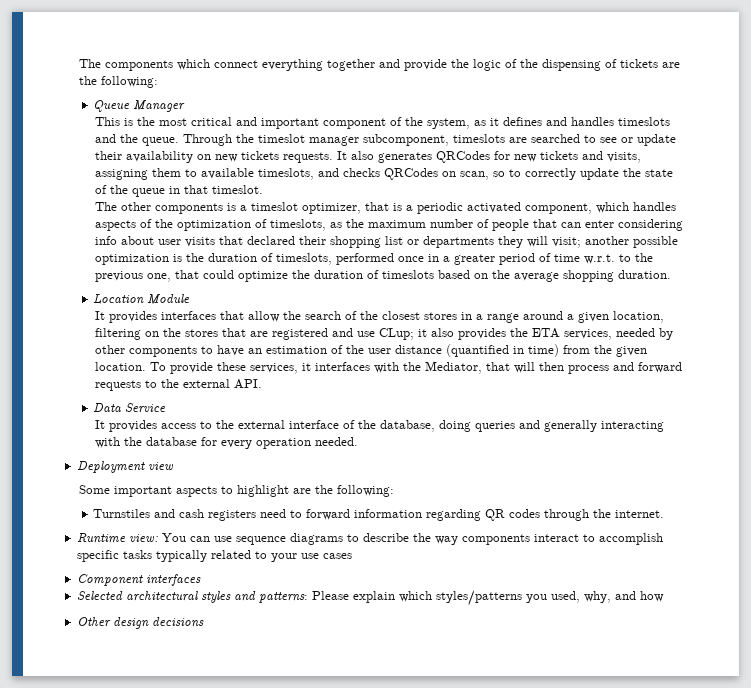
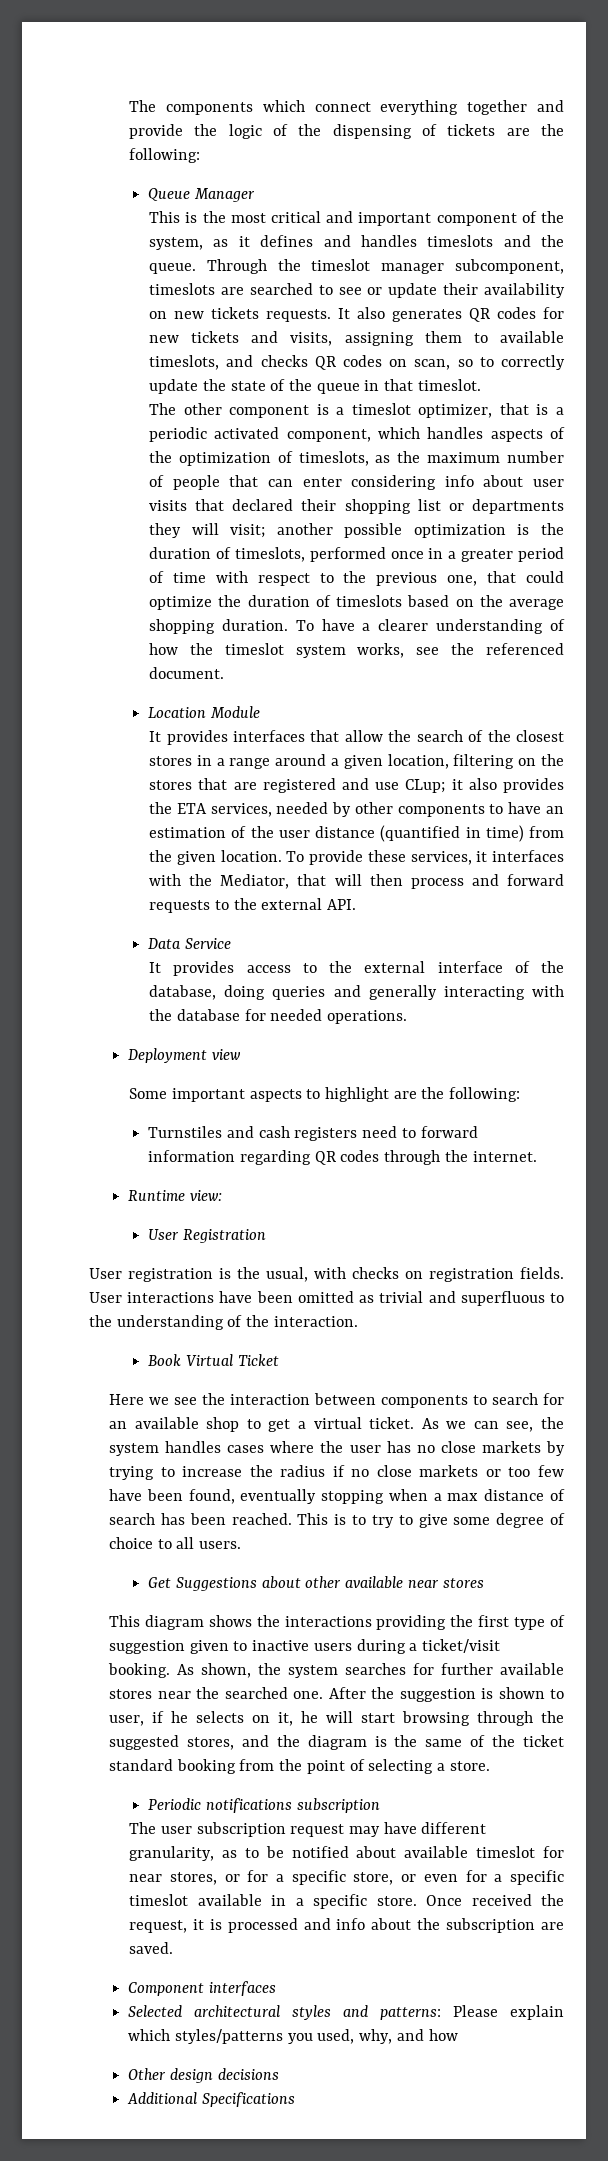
[436,151,491,163] QRCodes -> [469,307,537,322] QR codes
[384,168,439,180] QRCodes -> [314,355,382,370] QR codes
[155,203,224,214] components -> [229,405,310,418] component
[584,254,616,264] w.r.t. -> [215,571,310,586] with respect
(672, 274) none -> [295,619,565,634] [149,643,564,658] [149,667,225,679] To have a clearer understanding of how the timeslot system works, see the referenced document.
[221,437,359,449] every operation needed. -> [270,1009,407,1024] needed operations.
[161,533,663,545] [76,550,352,562] You can use sequence diagrams to describe the way components interact to accomplish specific tasks typically related to your use cases -> [148,1229,267,1243] [89,1267,564,1282] [89,1291,564,1306] [89,1315,358,1330] [148,1354,279,1366] [109,1393,564,1408] [109,1417,564,1432] [109,1441,565,1456] [109,1465,564,1480] [109,1489,565,1504] [109,1513,565,1528] [109,1537,242,1549] [148,1576,484,1591] [109,1615,566,1630] [109,1639,501,1654] [108,1663,564,1678] [109,1687,564,1702] [109,1711,564,1726] [109,1735,564,1750] [109,1759,490,1774] [148,1798,380,1813] [129,1822,487,1837] [129,1846,564,1861] [129,1870,564,1885] [129,1894,565,1909] [129,1918,565,1933] [129,1942,174,1954] // User Registration // User registration is the usual, with checks on registration fields. User interactions have been omitted as trivial and superfluous to the understanding of the interaction. // Book Virtual Ticket // Here we see the interaction between components to search for an available shop to get a virtual ticket. As we can see, the system handles cases where the user has no close markets by trying to increase the radius if no close markets or too few have been found, eventually stopping when a max distance of search has been reached. This is to try to give some degree of choice to all users. // Get Suggestions about other available near stores // This diagram shows the interactions providing the first type of suggestion given to inactive users during a ticket/visit booking. As shown, the system searches for further available stores near the searched one. After the suggestion is shown to user, if he selects on it, he will start browsing through the suggested stores, and the diagram is the same of the ticket standard booking from the point of selecting a store. // Periodic notifications subscription // The user subscription request may have different granularity, as to be notified about available timeslot for near stores, or for a specific store, or even for a specific timeslot available in a specific store. Once received the request, it is processed and info about the subscription are saved.
(204, 622) none -> [127,2092,296,2107] // Additional Specifications

